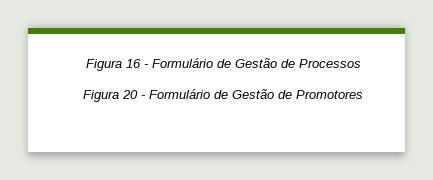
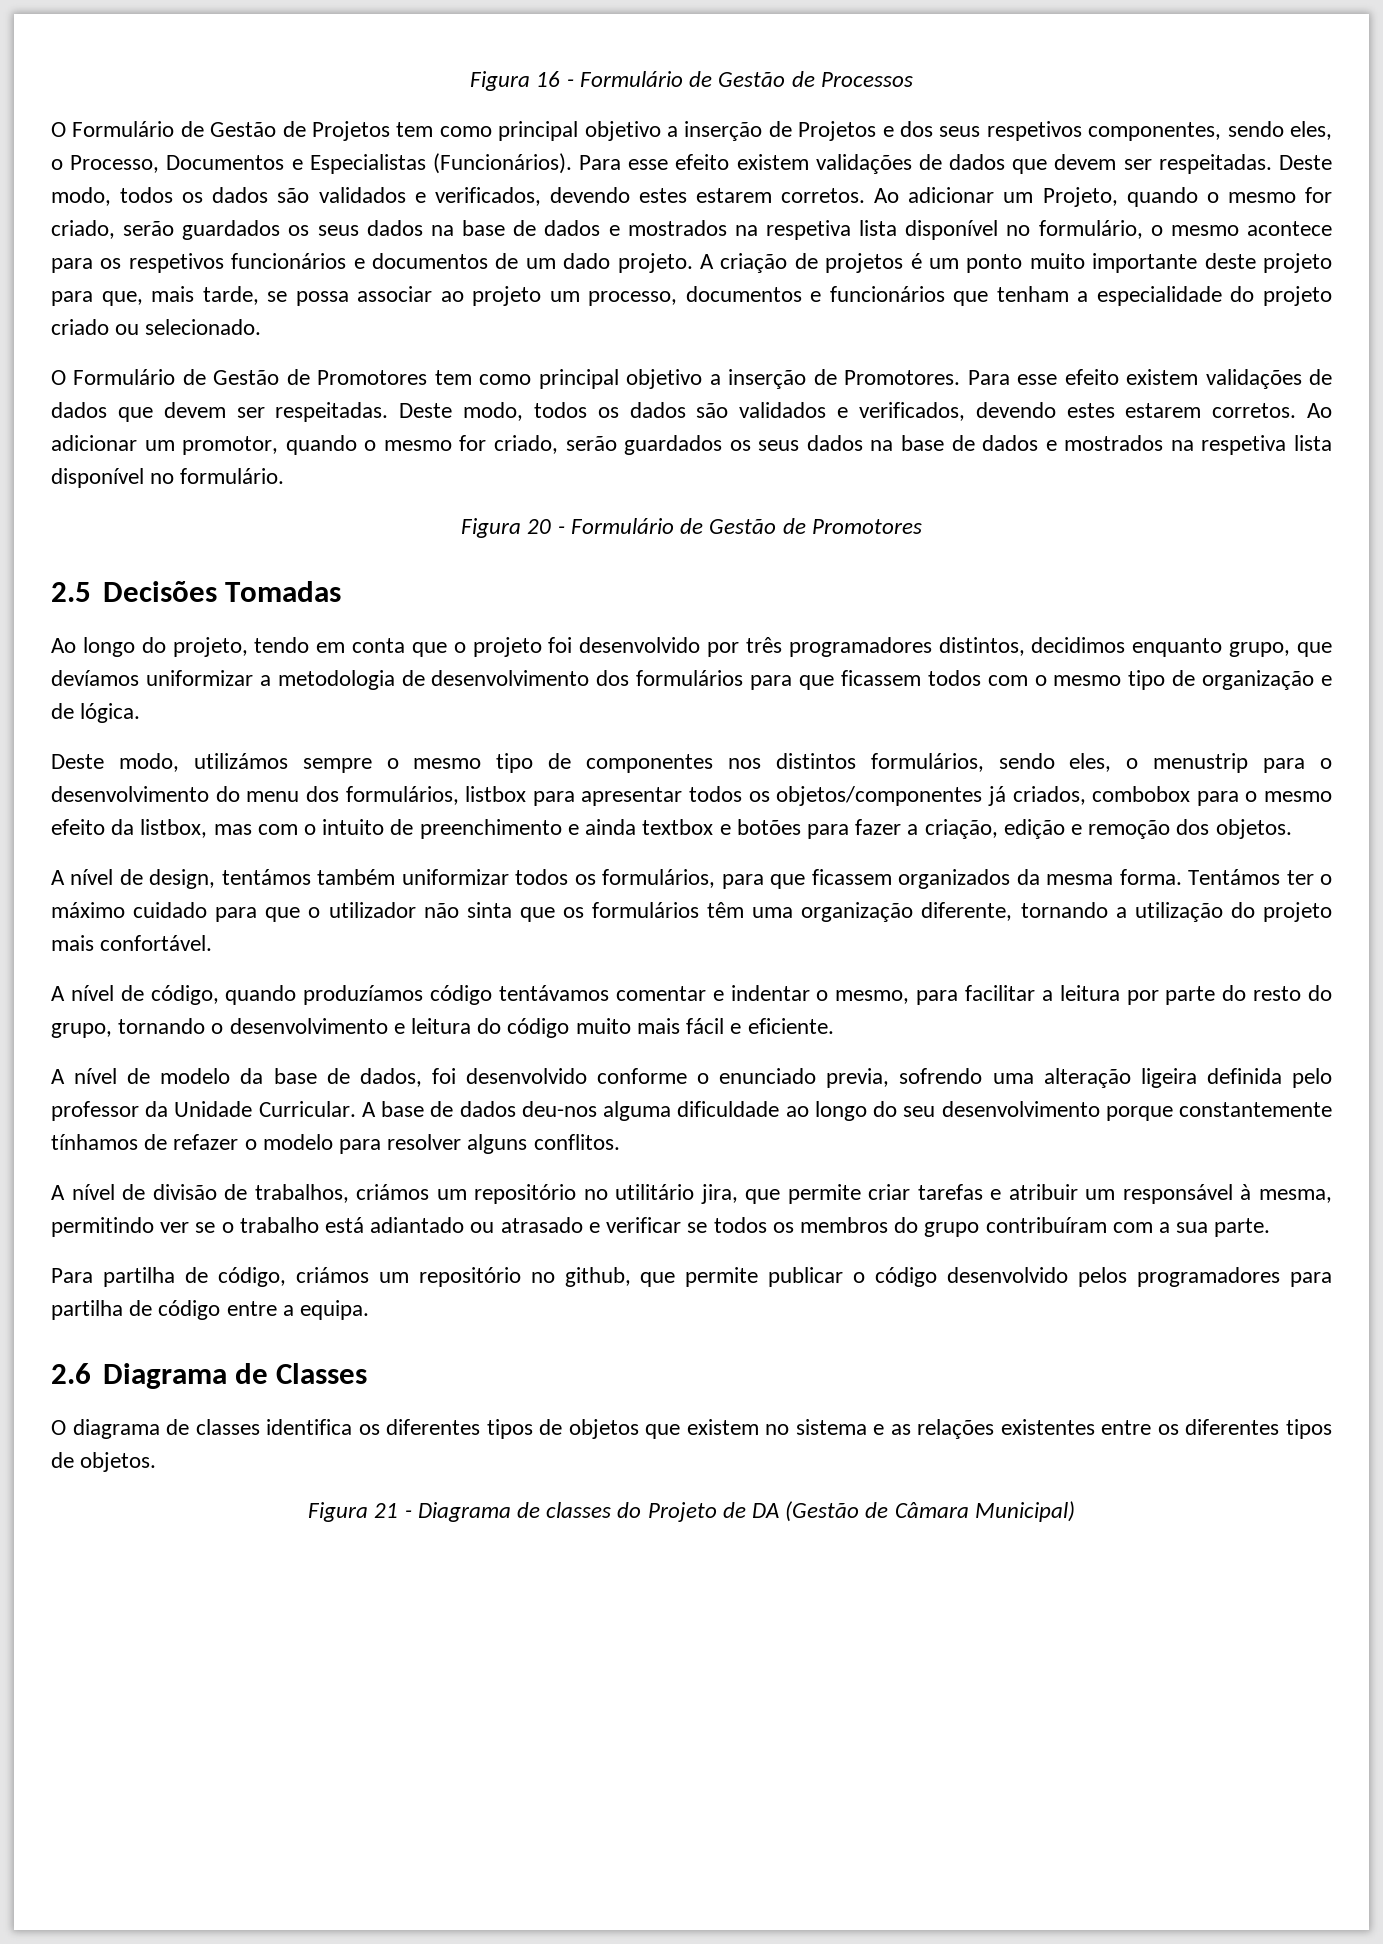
(361, 63) none -> [51,121,1332,141] [51,153,1332,174] [51,187,1332,207] [51,220,1332,240] [51,253,1332,273] [51,286,1332,306] [51,319,262,335] [51,369,1332,389] [51,402,1332,422] [51,435,1332,455] [51,468,285,488] // O Formulário de Gestão de Projetos tem como principal objetivo a inserção de Projetos e dos seus respetivos componentes, sendo eles, o Processo, Documentos e Especialistas (Funcionários). Para esse efeito existem validações de dados que devem ser respeitadas. Deste modo, todos os dados são validados e verificados, devendo estes estarem corretos. Ao adicionar um Projeto, quando o mesmo for criado, serão guardados os seus dados na base de dados e mostrados na respetiva lista disponível no formulário, o mesmo acontece para os respetivos funcionários e documentos de um dado projeto. A criação de projetos é um ponto muito importante deste projeto para que, mais tarde, se possa associar ao projeto um processo, documentos e funcionários que tenham a especialidade do projeto criado ou selecionado. // O Formulário de Gestão de Promotores tem como principal objetivo a inserção de Promotores. Para esse efeito existem validações de dados que devem ser respeitadas. Deste modo, todos os dados são validados e verificados, devendo estes estarem corretos. Ao adicionar um promotor, quando o mesmo for criado, serão guardados os seus dados na base de dados e mostrados na respetiva lista disponível no formulário.
(363, 94) none -> [51,581,341,602] [51,637,1333,657] [51,670,1333,690] [51,703,141,723] [51,753,1332,773] [51,786,1332,806] [51,819,1292,839] [51,869,1332,889] [51,902,1332,922] [51,935,213,951] [51,985,1333,1005] [51,1018,834,1038] [51,1068,1332,1088] [51,1101,1332,1121] [51,1134,620,1154] [51,1184,1333,1204] [51,1217,1271,1237] [51,1267,1332,1287] [51,1300,370,1320] [51,1363,368,1389] [51,1419,1333,1439] [51,1452,157,1472] [308,1501,1075,1522] // 2.5 Decisões Tomadas // Ao longo do projeto, tendo em conta que o projeto foi desenvolvido por três programadores distintos, decidimos enquanto grupo, que devíamos uniformizar a metodologia de desenvolvimento dos formulários para que ficassem todos com o mesmo tipo de organização e de lógica. // Deste modo, utilizámos sempre o mesmo tipo de componentes nos distintos formulários, sendo eles, o menustrip para o desenvolvimento do menu dos formulários, listbox para apresentar todos os objetos/componentes já criados, combobox para o mesmo efeito da listbox, mas com o intuito de preenchimento e ainda textbox e botões para fazer a criação, edição e remoção dos objetos. // A nível de design, tentámos também uniformizar todos os formulários, para que ficassem organizados da mesma forma. Tentámos ter o máximo cuidado para que o utilizador não sinta que os formulários têm uma organização diferente, tornando a utilização do projeto mais confortável. // A nível de código, quando produzíamos código tentávamos comentar e indentar o mesmo, para facilitar a leitura por parte do resto do grupo, tornando o desenvolvimento e leitura do código muito mais fácil e eficiente. // A nível de modelo da base de dados, foi desenvolvido conforme o enunciado previa, sofrendo uma alteração ligeira definida pelo professor da Unidade Curricular. A base de dados deu-nos alguma dificuldade ao longo do seu desenvolvimento porque constantemente tínhamos de refazer o modelo para resolver alguns conflitos. // A nível de divisão de trabalhos, criámos um repositório no utilitário jira, que permite criar tarefas e atribuir um responsável à mesma, permitindo ver se o trabalho está adiantado ou atrasado e verificar se todos os membros do grupo contribuíram com a sua parte. // Para partilha de código, criámos um repositório no github, que permite publicar o código desenvolvido pelos programadores para partilha de código entre a equipa. // 2.6 Diagrama de Classes // O diagrama de classes identifica os diferentes tipos de objetos que existem no sistema e as relações existentes entre os diferentes tipos de objetos. // Figura 21 - Diagrama de classes do Projeto de DA (Gestão de Câmara Municipal)

